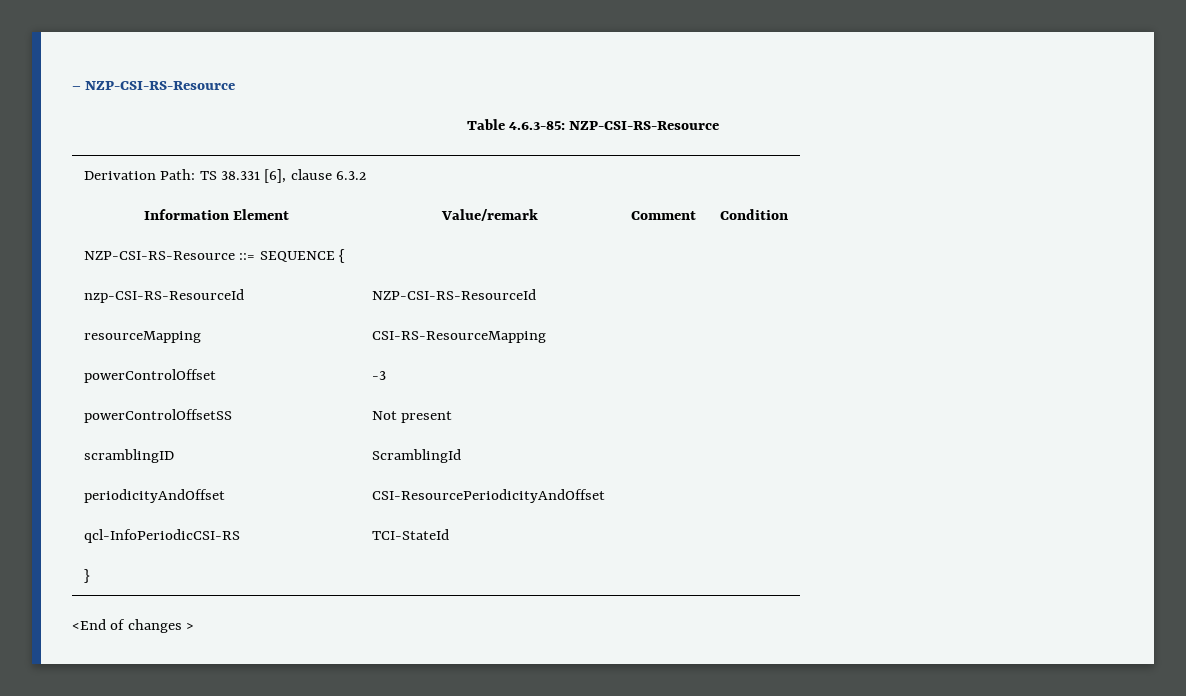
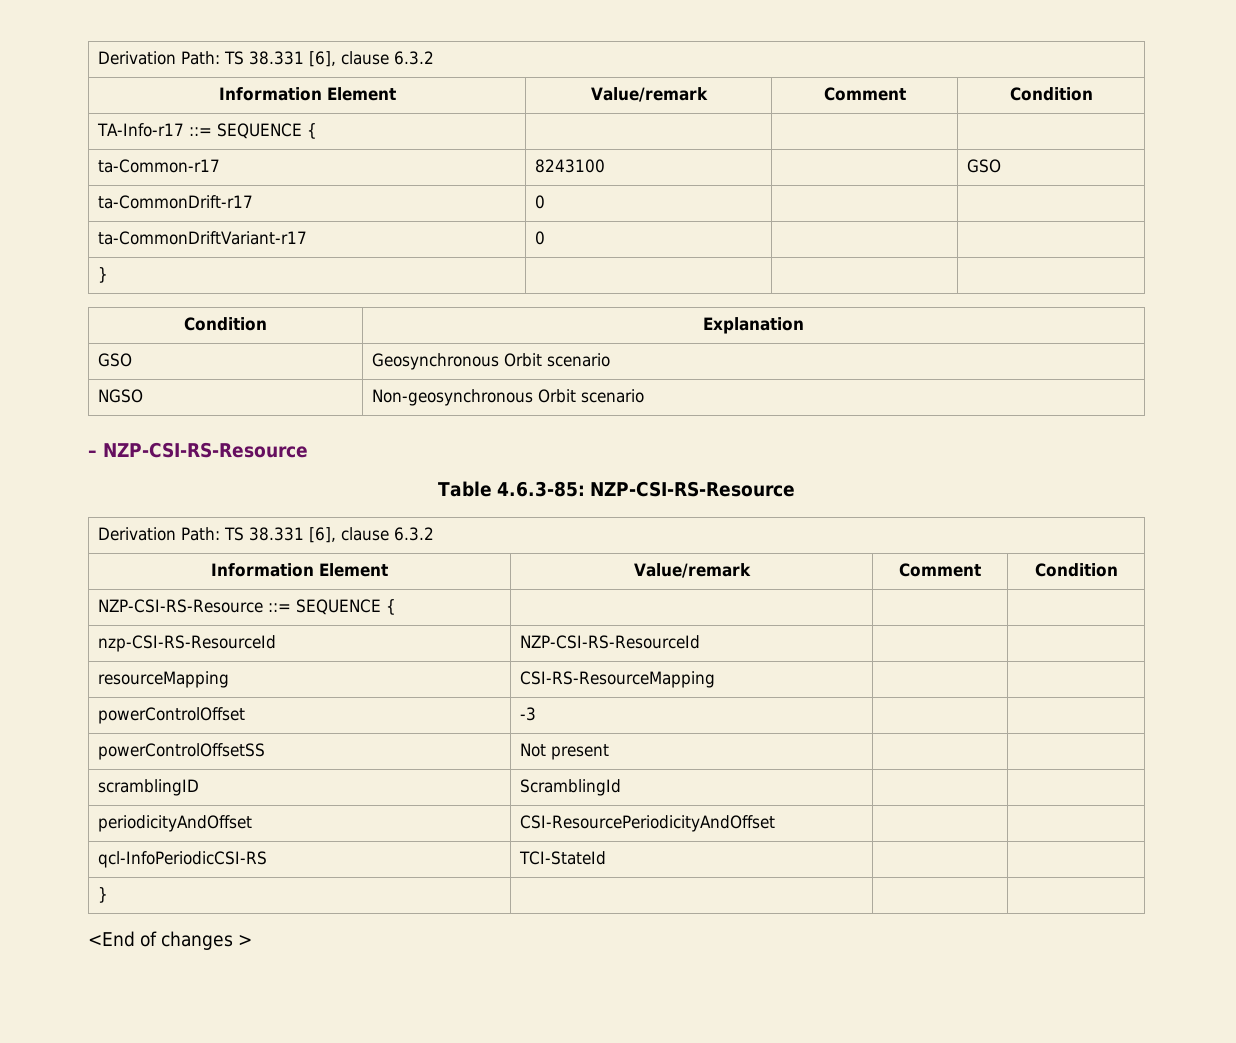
(72, 88) none -> [97,51,434,67] [218,87,396,101] [590,87,708,102] [823,87,906,101] [1009,87,1093,101] [96,123,317,139] [97,159,220,173] [534,159,605,173] [966,159,1001,173] [97,195,253,209] [534,195,545,209] [97,231,307,245] [534,231,545,245] [97,267,108,283] [184,317,267,331] [703,317,804,334] [97,353,132,367] [371,353,610,370] [97,389,143,403] [371,389,644,406] Derivation Path: TS 38.331 [6], clause 6.3.2 // Information Element | Value/remark | Comment | Condition // TA-Info-r17 ::= SEQUENCE { | | | // ta-Common-r17 | 8243100 | | GSO // ta-CommonDrift-r17 | 0 | | // ta-CommonDriftVariant-r17 | 0 | | // } | | | // Condition | Explanation // GSO | Geosynchronous Orbit scenario // NGSO | Non-geosynchronous Orbit scenario //

